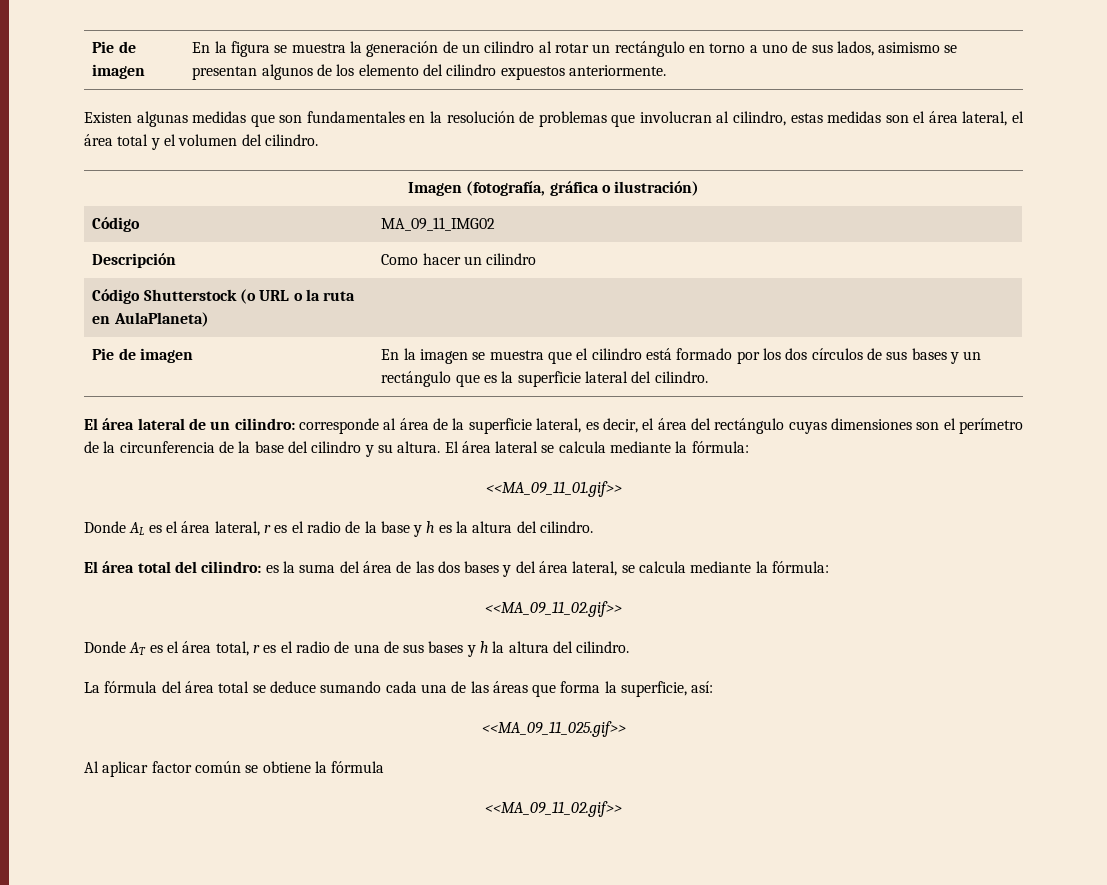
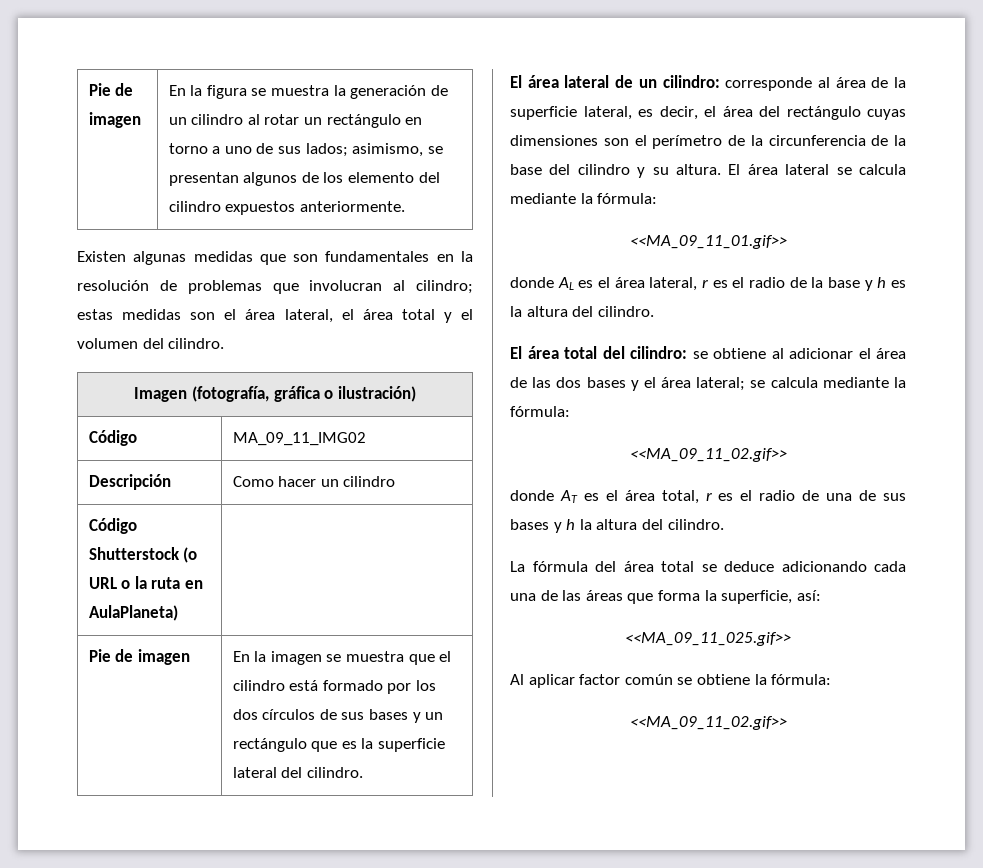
[836,41,941,56] lados, asimismo -> [305,143,424,157] lados; asimismo,
[732,111,786,126] cilindro, -> [415,280,473,294] cilindro;
[84,521,126,533] Donde -> [510,277,554,288] donde
[265,561,360,573] es la suma del -> [692,348,871,359] se obtiene al adicionar el
[515,561,618,576] del área lateral, -> [643,377,746,391] el área lateral;
[84,641,126,653] Donde -> [510,490,554,501] donde
[320,681,382,693] sumando -> [781,561,867,572] adicionando
[331,761,385,773] fórmula -> [771,674,832,685] fórmula:

